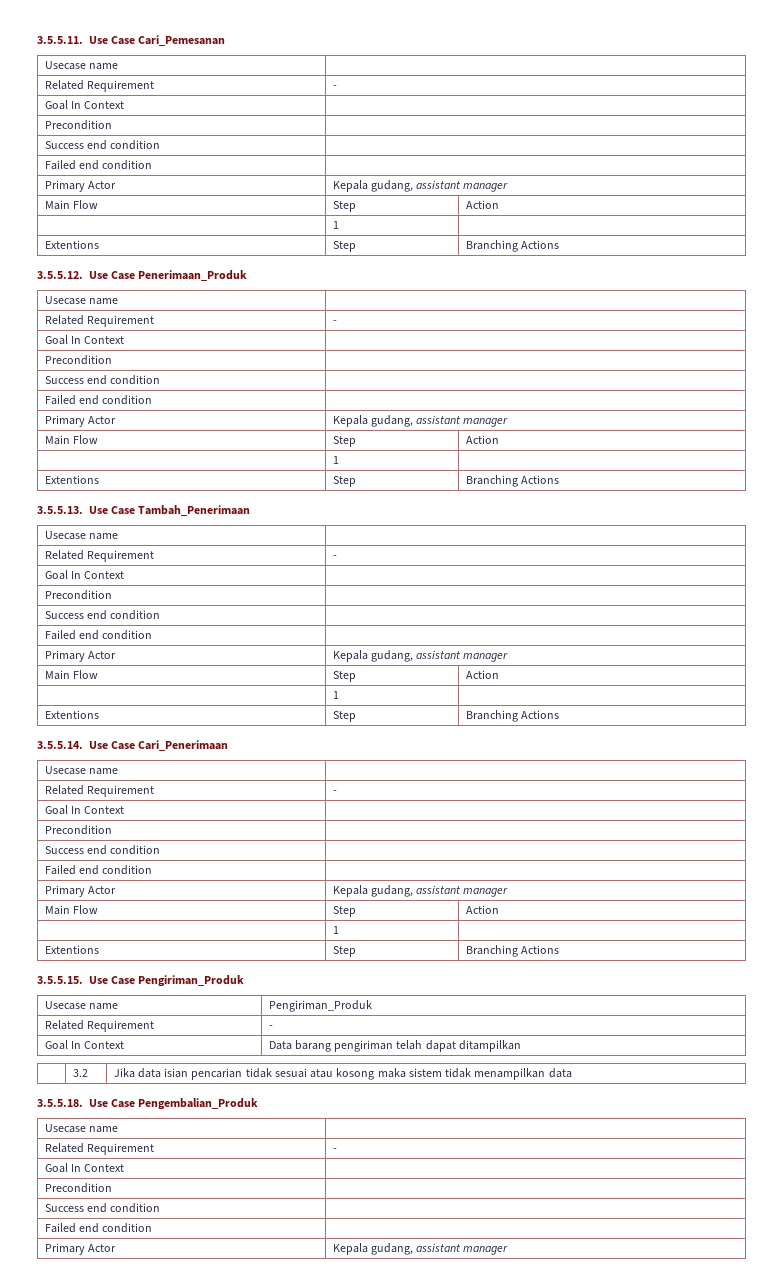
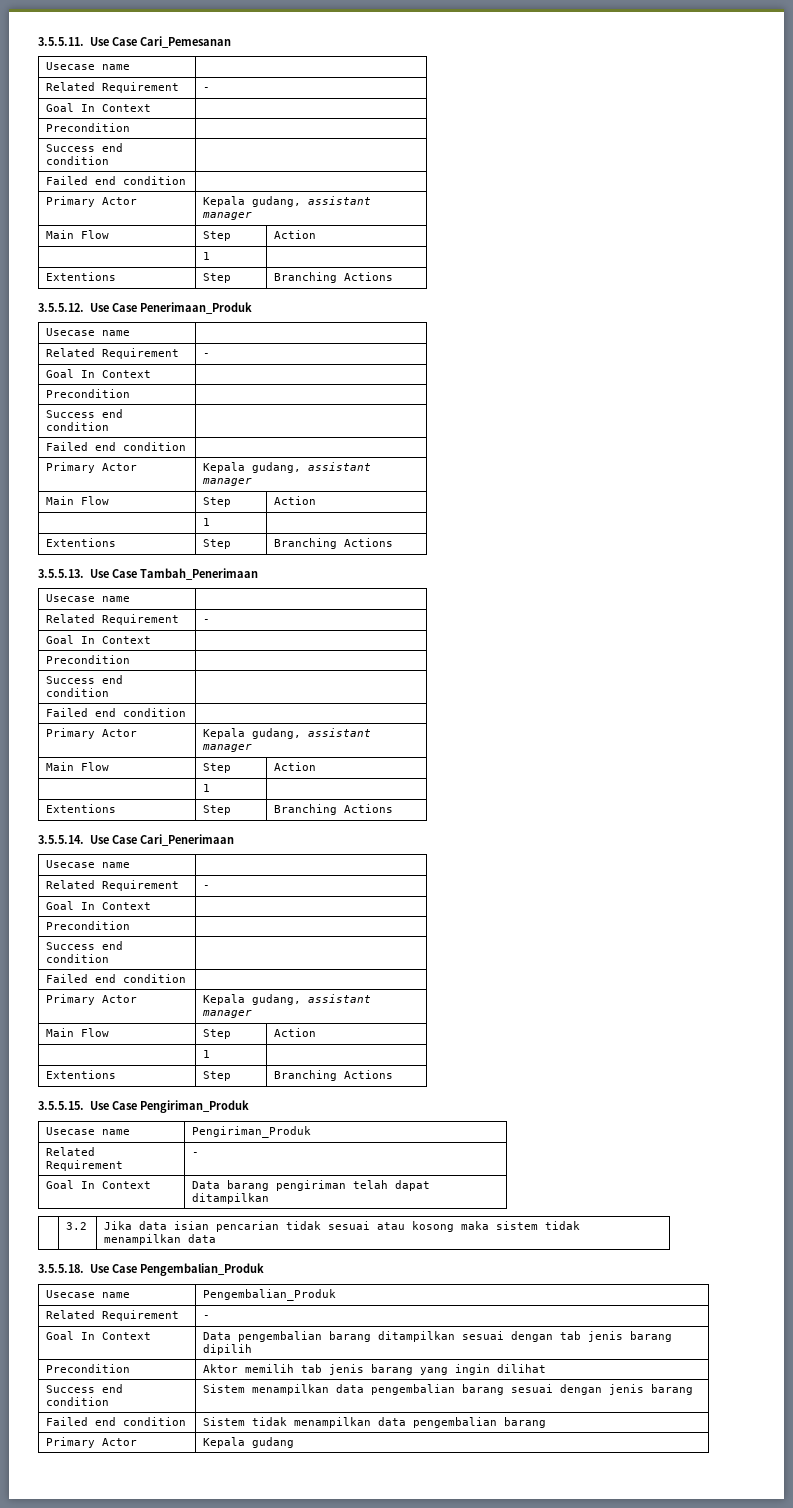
[44,1143,154,1155] [332,1148,337,1152] [44,1163,125,1173] [44,1183,112,1193] [44,1203,161,1213] [44,1223,153,1233] [44,1243,116,1255] [332,1243,509,1255] // Related Requirement | - // Goal In Context | // Precondition | // Success end condition | // Failed end condition | // Primary Actor | Kepala gudang, assistant manager -> [202,1289,336,1301] [45,1310,179,1321] [202,1315,210,1319] [45,1331,151,1340] [202,1331,672,1342] [202,1344,252,1355] [45,1364,130,1373] [202,1364,546,1375] [45,1384,123,1393] [45,1397,109,1406] [202,1384,693,1395] [45,1417,186,1426] [202,1417,546,1428] [45,1437,137,1448] [202,1437,294,1448] Pengembalian_Produk // Related Requirement | - // Goal In Context | Data pengembalian barang ditampilkan sesuai dengan tab jenis barang dipilih // Precondition | Aktor memilih tab jenis barang yang ingin dilihat // Success end condition | Sistem menampilkan data pengembalian barang sesuai dengan jenis barang // Failed end condition | Sistem tidak menampilkan data pengembalian barang // Primary Actor | Kepala gudang

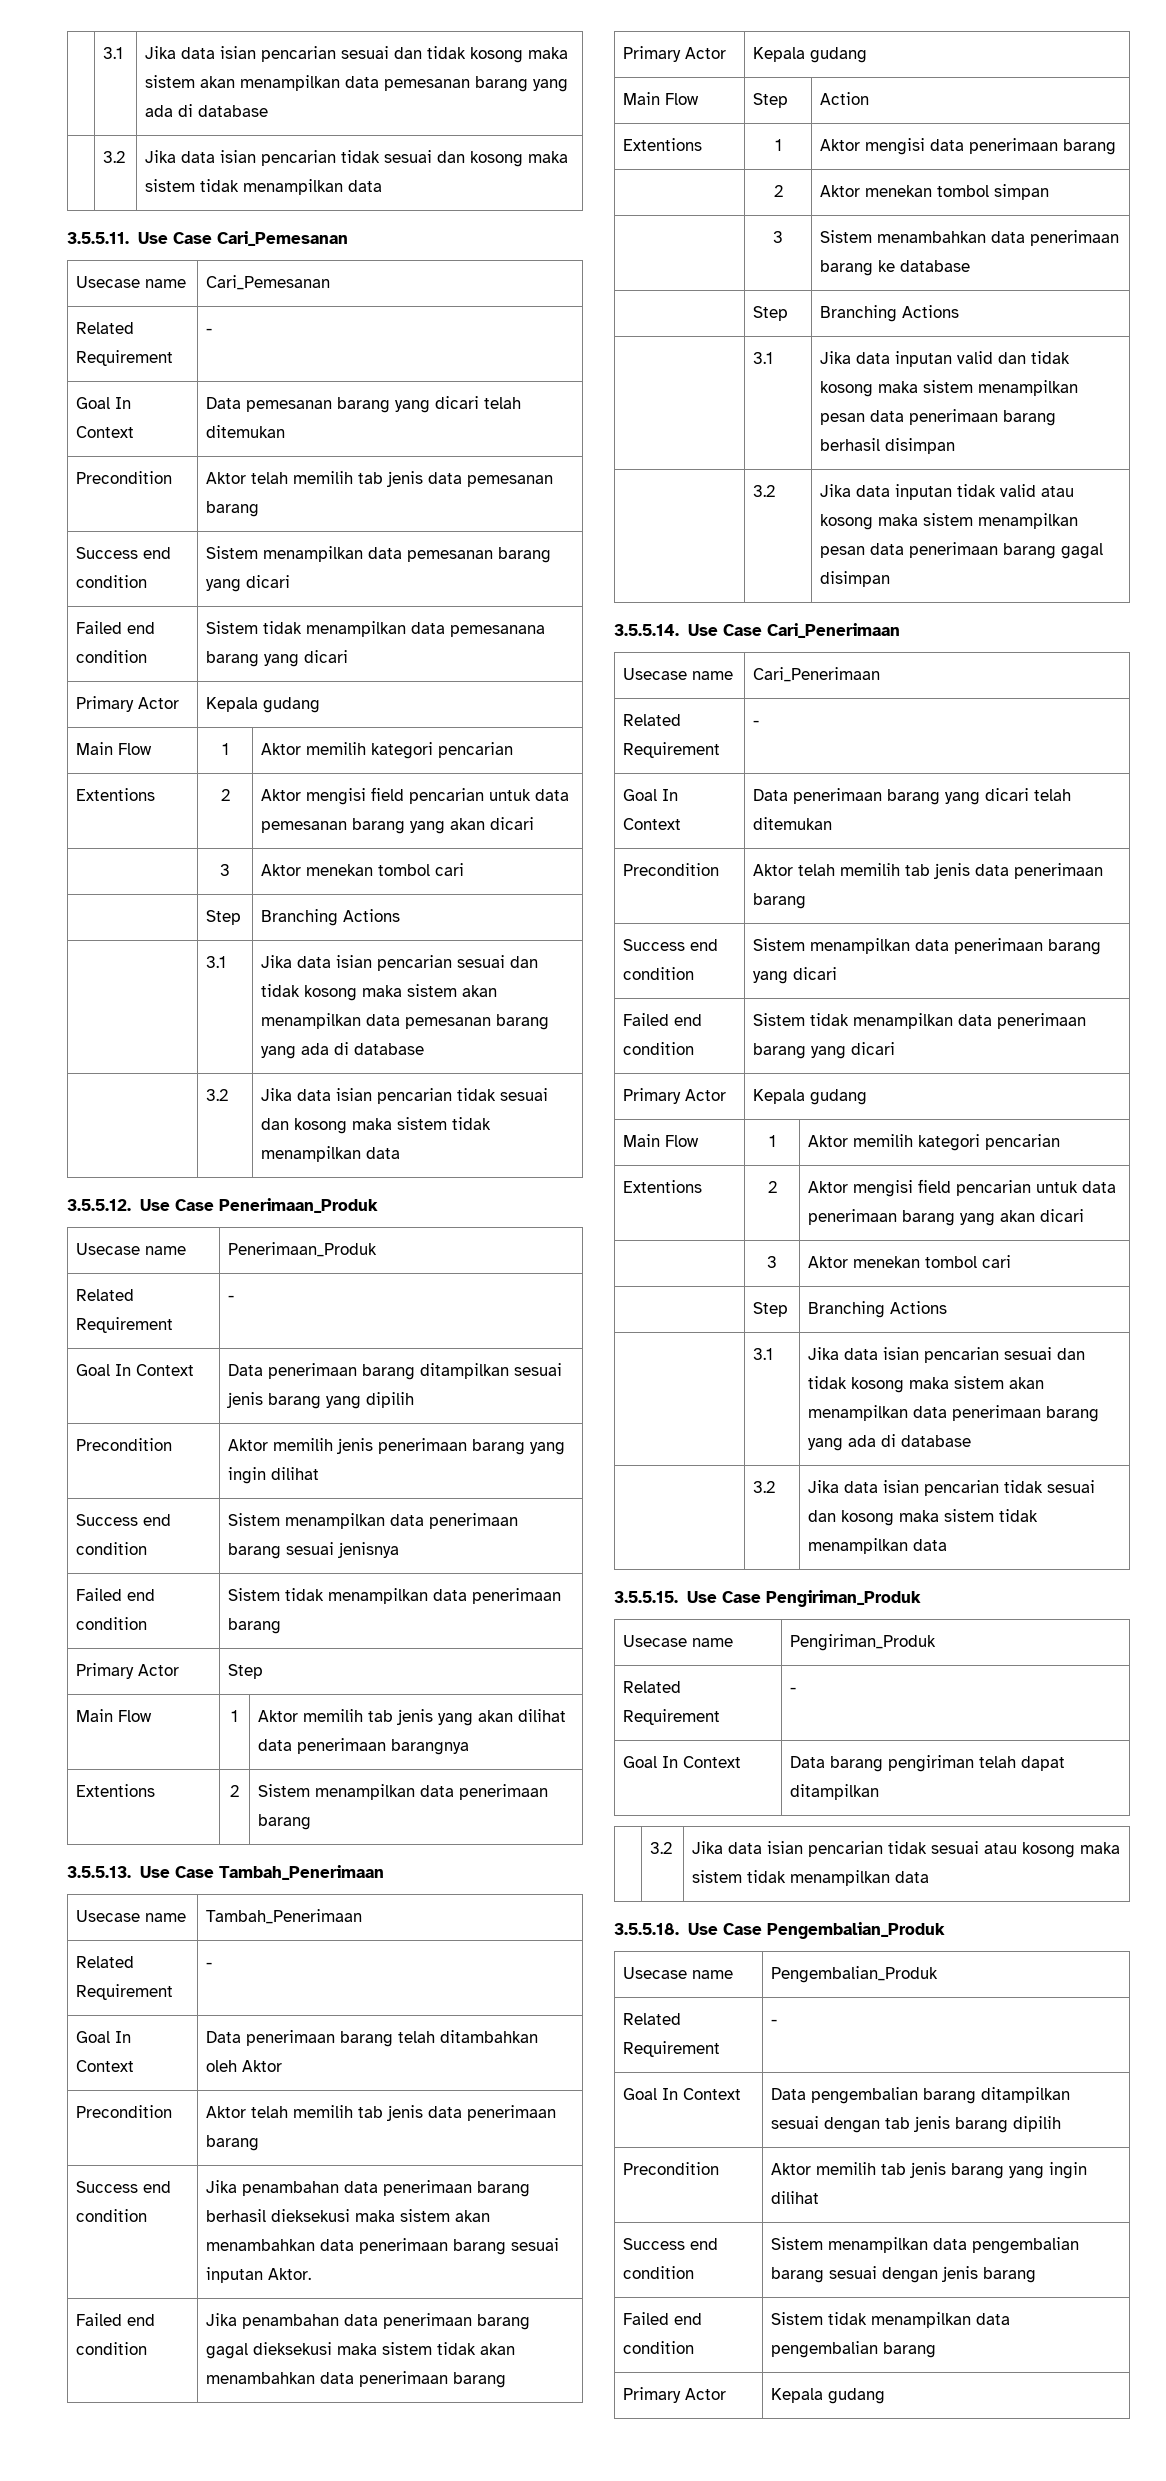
(38, 41) none -> [103,47,124,59] [145,46,569,63] [145,75,569,92] [145,104,269,117] [103,151,126,163] [145,150,569,167] [145,179,383,195] | 3.1 | Jika data isian pencarian sesuai dan tidak kosong maka sistem akan menampilkan data pemesanan barang yang ada di database // | 3.2 | Jika data isian pencarian tidak sesuai dan kosong maka sistem tidak menampilkan data //
[45,82,179,93] [202,87,210,91] [45,103,151,112] [45,123,130,132] [45,143,123,152] [45,156,109,165] [45,176,186,185] [45,196,137,207] [202,196,371,207] [201,212,252,220] [45,230,109,239] [202,231,231,241] [273,230,316,239] [202,252,210,260] [45,272,116,281] [202,273,231,283] [273,272,393,283] // Related Requirement | - // Goal In Context | // Precondition | // Success end condition | // Failed end condition | // Primary Actor | Kepala gudang, assistant manager // Main Flow | Step | Action // | 1 | // Extentions | Step | Branching Actions -> [206,275,331,290] [76,322,135,334] [76,350,174,366] [206,328,213,334] [76,397,132,409] [76,426,135,438] [206,396,522,413] [206,425,286,438] [76,471,173,484] [206,471,554,487] [206,501,260,517] [76,547,172,559] [76,575,148,588] [206,546,552,563] [206,575,291,592] [76,621,156,634] [76,650,148,663] [206,621,546,637] [206,650,349,667] [76,696,180,712] [206,697,321,713] [76,742,153,755] [221,743,229,755] [261,742,514,759] [76,788,156,801] [220,789,230,801] [261,787,570,805] [261,817,535,834] [220,864,230,876] [261,863,465,876] [206,910,242,925] [261,909,401,926] [206,956,227,968] [261,955,539,971] [261,984,498,1001] [261,1013,550,1030] [261,1042,425,1059] [206,1089,229,1101] [261,1088,549,1104] [261,1117,492,1134] [261,1146,401,1162] Cari_Pemesanan // Related Requirement | - // Goal In Context | Data pemesanan barang yang dicari telah ditemukan // Precondition | Aktor telah memilih tab jenis data pemesanan barang // Success end condition | Sistem menampilkan data pemesanan barang yang dicari // Failed end condition | Sistem tidak menampilkan data pemesanana barang yang dicari // Primary Actor | Kepala gudang // Main Flow | 1 | Aktor memilih kategori pencarian // Extentions | 2 | Aktor mengisi field pencarian untuk data pemesanan barang yang akan dicari // | 3 | Aktor menekan tombol cari // | Step | Branching Actions // | 3.1 | Jika data isian pencarian sesuai dan tidak kosong maka sistem akan menampilkan data pemesanan barang yang ada di database // | 3.2 | Jika data isian pencarian tidak sesuai dan kosong maka sistem tidak menampilkan data
[45,348,179,359] [202,353,210,357] [45,369,151,378] [45,389,130,398] [45,409,123,418] [45,422,109,431] [45,442,186,451] [45,462,137,473] [202,462,371,473] [201,478,252,486] [45,496,109,505] [202,497,231,507] [273,496,316,505] [202,518,210,526] [45,538,116,547] [202,539,231,549] [273,538,393,549] // Related Requirement | - // Goal In Context | // Precondition | // Success end condition | // Failed end condition | // Primary Actor | Kepala gudang, assistant manager // Main Flow | Step | Action // | 1 | // Extentions | Step | Branching Actions -> [228,1242,378,1257] [76,1289,135,1301] [76,1317,174,1333] [228,1295,235,1301] [76,1364,195,1376] [228,1363,563,1380] [227,1392,415,1409] [76,1438,173,1451] [228,1438,566,1455] [228,1467,320,1484] [76,1514,172,1526] [76,1542,148,1555] [228,1513,519,1529] [228,1542,400,1559] [76,1588,156,1601] [76,1617,148,1630] [228,1588,562,1604] [228,1618,282,1634] [76,1663,180,1679] [228,1664,264,1679] [76,1709,153,1722] [231,1710,238,1722] [258,1709,567,1726] [258,1738,470,1755] [76,1784,156,1797] [230,1785,239,1797] [258,1784,549,1800] [258,1814,312,1830] Penerimaan_Produk // Related Requirement | - // Goal In Context | Data penerimaan barang ditampilkan sesuai jenis barang yang dipilih // Precondition | Aktor memilih jenis penerimaan barang yang ingin dilihat // Success end condition | Sistem menampilkan data penerimaan barang sesuai jenisnya // Failed end condition | Sistem tidak menampilkan data penerimaan barang // Primary Actor | Step // Main Flow | 1 | Aktor memilih tab jenis yang akan dilihat data penerimaan barangnya // Extentions | 2 | Sistem menampilkan data penerimaan barang
[45,614,179,625] [202,619,210,623] [45,635,151,644] [45,655,130,664] [45,675,123,684] [45,688,109,697] [45,708,186,717] [45,728,137,739] [202,728,371,739] [201,744,252,752] [45,762,109,771] [202,763,231,773] [273,762,316,771] [202,784,210,792] [45,804,116,813] [202,805,231,815] [273,804,393,815] // Related Requirement | - // Goal In Context | // Precondition | // Success end condition | // Failed end condition | // Primary Actor | Kepala gudang, assistant manager // Main Flow | Step | Action // | 1 | // Extentions | Step | Branching Actions -> [206,1909,363,1924] [76,1956,135,1968] [76,1984,174,2000] [206,1962,213,1968] [76,2031,132,2043] [76,2060,135,2072] [206,2030,539,2047] [206,2060,283,2072] [76,2105,173,2118] [206,2105,557,2121] [206,2135,260,2151] [76,2181,172,2193] [76,2209,148,2222] [206,2180,531,2197] [206,2209,491,2222] [206,2238,560,2255] [206,2267,312,2283] [76,2313,156,2326] [76,2342,148,2355] [206,2313,531,2330] [206,2342,516,2359] [206,2371,507,2388] [623,46,727,62] [753,47,868,63] [623,92,700,105] [753,93,789,108] [820,92,870,105] [623,138,703,151] [774,139,782,151] [820,138,1117,155] [773,185,783,197] [820,184,1050,200] [773,231,783,243] [820,230,1120,246] [820,260,971,276] [753,306,789,321] [820,305,960,322] [753,352,774,364] [820,351,1071,367] [820,380,1079,397] [820,409,1057,426] [820,438,956,454] [753,485,776,497] [820,484,1075,500] [820,513,1079,530] [820,542,1104,559] [820,571,891,587] Tambah_Penerimaan // Related Requirement | - // Goal In Context | Data penerimaan barang telah ditambahkan oleh Aktor // Precondition | Aktor telah memilih tab jenis data penerimaan barang // Success end condition | Jika penambahan data penerimaan barang berhasil dieksekusi maka sistem akan menambahkan data penerimaan barang sesuai inputan Aktor. // Failed end condition | Jika penambahan data penerimaan barang gagal dieksekusi maka sistem tidak akan menambahkan data penerimaan barang // Primary Actor | Kepala gudang // Main Flow | Step | Action // Extentions | 1 | Aktor mengisi data penerimaan barang // | 2 | Aktor menekan tombol simpan // | 3 | Sistem menambahkan data penerimaan barang ke database // | Step | Branching Actions // | 3.1 | Jika data inputan valid dan tidak kosong maka sistem menampilkan pesan data penerimaan barang berhasil disimpan // | 3.2 | Jika data inputan tidak valid atau kosong maka sistem menampilkan pesan data penerimaan barang gagal disimpan
[45,880,179,891] [202,885,210,889] [45,901,151,910] [45,921,130,930] [45,941,123,950] [45,954,109,963] [45,974,186,983] [45,994,137,1005] [202,994,371,1005] [201,1010,252,1018] [45,1028,109,1037] [202,1029,231,1039] [273,1028,316,1037] [202,1050,210,1058] [45,1070,116,1079] [202,1071,231,1081] [273,1070,393,1081] // Related Requirement | - // Goal In Context | // Precondition | // Success end condition | // Failed end condition | // Primary Actor | Kepala gudang, assistant manager // Main Flow | Step | Action // | 1 | // Extentions | Step | Branching Actions -> [753,667,881,682] [623,714,682,726] [623,742,721,758] [753,720,760,726] [623,789,679,801] [623,818,682,830] [753,788,1072,805] [753,817,833,830] [623,863,720,876] [753,863,1104,879] [753,893,807,909] [623,939,719,951] [623,967,695,980] [753,938,1102,955] [753,967,838,984] [623,1013,703,1026] [623,1042,695,1055] [753,1013,1087,1029] [753,1042,896,1059] [623,1088,727,1104] [753,1089,868,1105] [623,1134,700,1147] [768,1135,776,1147] [808,1134,1061,1151] [623,1180,703,1193] [767,1181,777,1193] [808,1179,1117,1197] [808,1209,1085,1226] [767,1256,777,1268] [808,1255,1012,1268] [753,1302,789,1317] [808,1301,948,1318] [753,1348,774,1360] [808,1347,1086,1363] [808,1376,1045,1393] [808,1405,1100,1422] [808,1434,972,1451] [753,1481,776,1493] [808,1480,1096,1496] [808,1509,1039,1526] [808,1538,948,1554] Cari_Penerimaan // Related Requirement | - // Goal In Context | Data penerimaan barang yang dicari telah ditemukan // Precondition | Aktor telah memilih tab jenis data penerimaan barang // Success end condition | Sistem menampilkan data penerimaan barang yang dicari // Failed end condition | Sistem tidak menampilkan data penerimaan barang yang dicari // Primary Actor | Kepala gudang // Main Flow | 1 | Aktor memilih kategori pencarian // Extentions | 2 | Aktor mengisi field pencarian untuk data penerimaan barang yang akan dicari // | 3 | Aktor menekan tombol cari // | Step | Branching Actions // | 3.1 | Jika data isian pencarian sesuai dan tidak kosong maka sistem akan menampilkan data penerimaan barang yang ada di database // | 3.2 | Jika data isian pencarian tidak sesuai dan kosong maka sistem tidak menampilkan data

